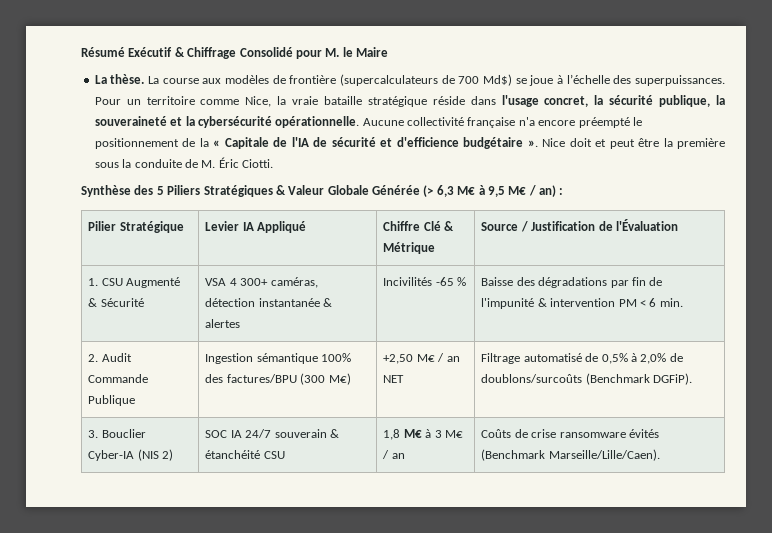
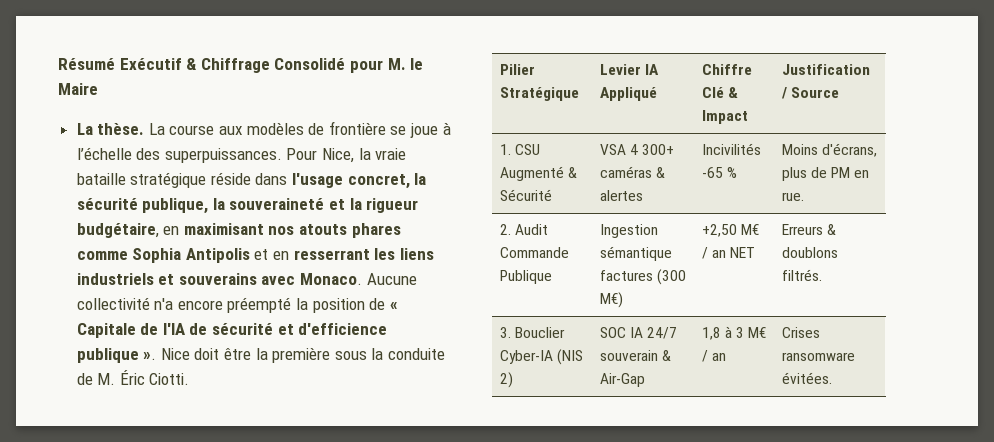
[340,74,513,86] (supercalculateurs de 700 Md$) -> (386, 128) none
[126,96,240,105] un territoire comme -> (318, 154) none
[197,116,360,128] cybersécurité opérationnelle. -> [366,198,419,213] [76,223,401,238] [76,248,434,263] [76,273,363,285] rigueur budgétaire, en maximisant nos atouts phares comme Sophia Antipolis et en resserrant les liens industriels et souverains avec Monaco.
[467,117,516,128] française -> (150, 303) none
[632,117,642,126] [94,138,209,149] le positionnement de la -> [296,298,386,313] la position de
[463,137,524,149] budgétaire -> [76,348,139,363] publique
[595,139,635,149] et peut -> (220, 354) none
[81,185,564,197] // Synthèse des 5 Piliers Stratégiques & Valeur Globale Générée (> 6,3 M€ à 9,5 M€ / an) : -> (190, 379) none
[383,242,436,254] [481,219,678,232] Métrique | Source / Justification de l'Évaluation -> [701,110,748,124] [781,64,870,75] [781,87,840,99] Impact | Justification / Source
[270,277,318,288] [205,298,320,307] caméras, détection instantanée -> [599,166,652,178] caméras
[481,277,663,288] [481,298,683,309] Baisse des dégradations par fin de l'impunité & intervention PM < 6 min. -> [781,143,878,157] [781,167,870,181] [781,192,804,201] Moins d'écrans, plus de PM en rue.
[321,353,352,362] [205,374,297,383] 100% des factures/BPU -> [599,270,653,281] factures
[481,353,683,364] [481,373,693,385] Filtrage automatisé de 0,5% à 2,0% de doublons/surcoûts (Benchmark DGFiP). -> [781,224,837,235] [781,247,838,258] [781,269,822,281] Erreurs & doublons filtrés.
[205,450,285,459] étanchéité CSU -> [599,373,645,387] Air-Gap
[403,429,422,438] M€ -> (721, 333) none
[481,429,659,438] [481,449,660,461] Coûts de crise ransomware évités (Benchmark Marseille/Lille/Caen). -> [781,327,820,338] [781,352,855,361] [781,372,832,384] Crises ransomware évitées.

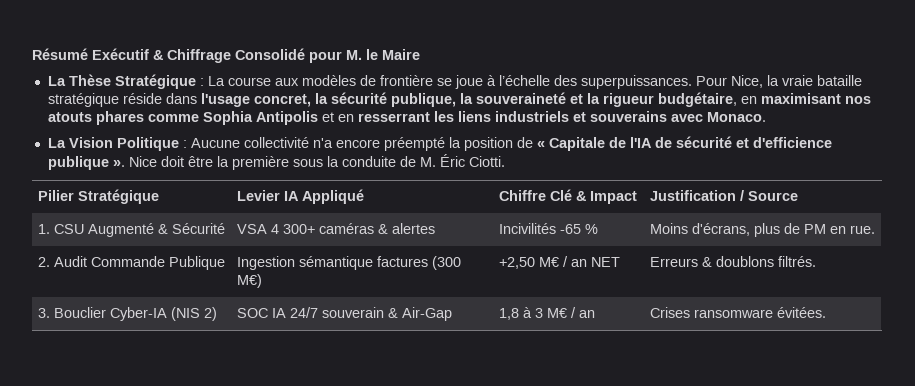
[97,123,145,135] thèse. -> [68,74,204,89] Thèse Stratégique :
(363, 279) none -> [47,137,187,151] // La Vision Politique :

